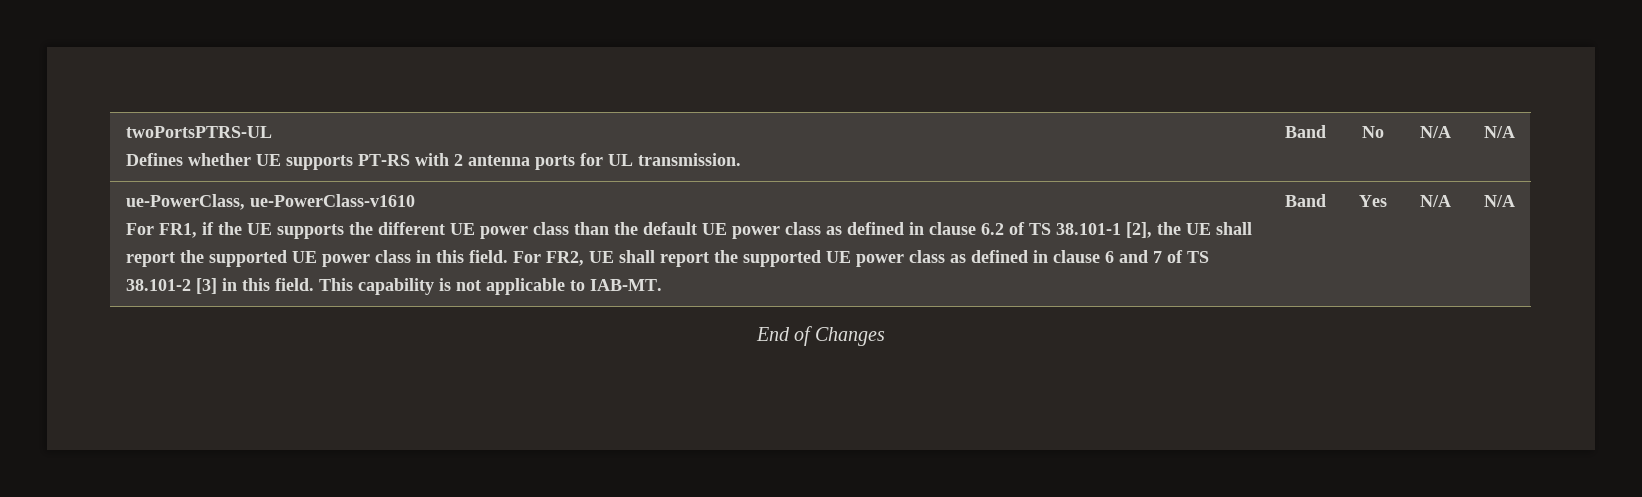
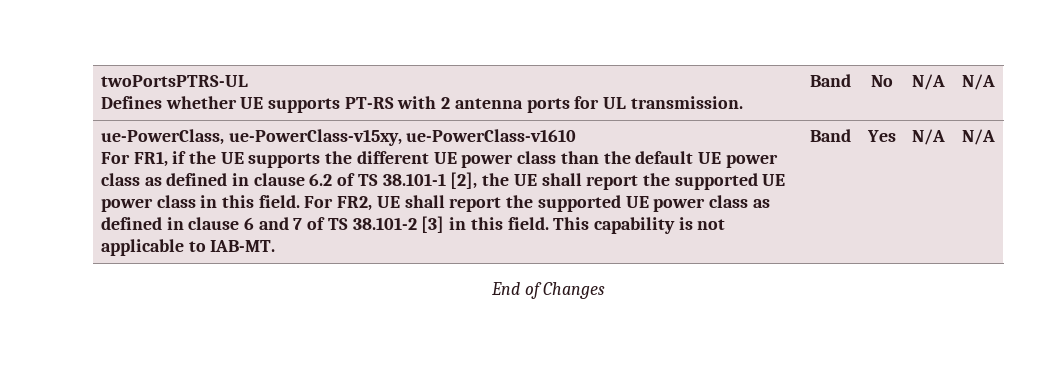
(245, 202) none -> [228,129,402,146] ue-PowerClass-v15xy,

